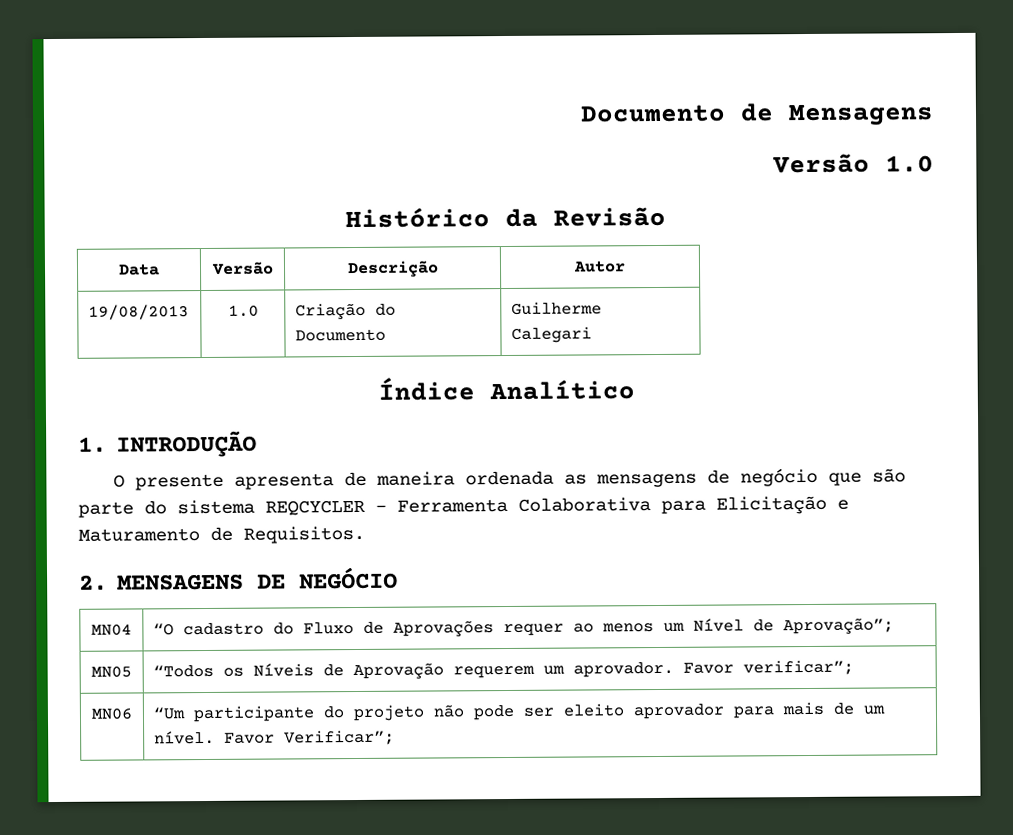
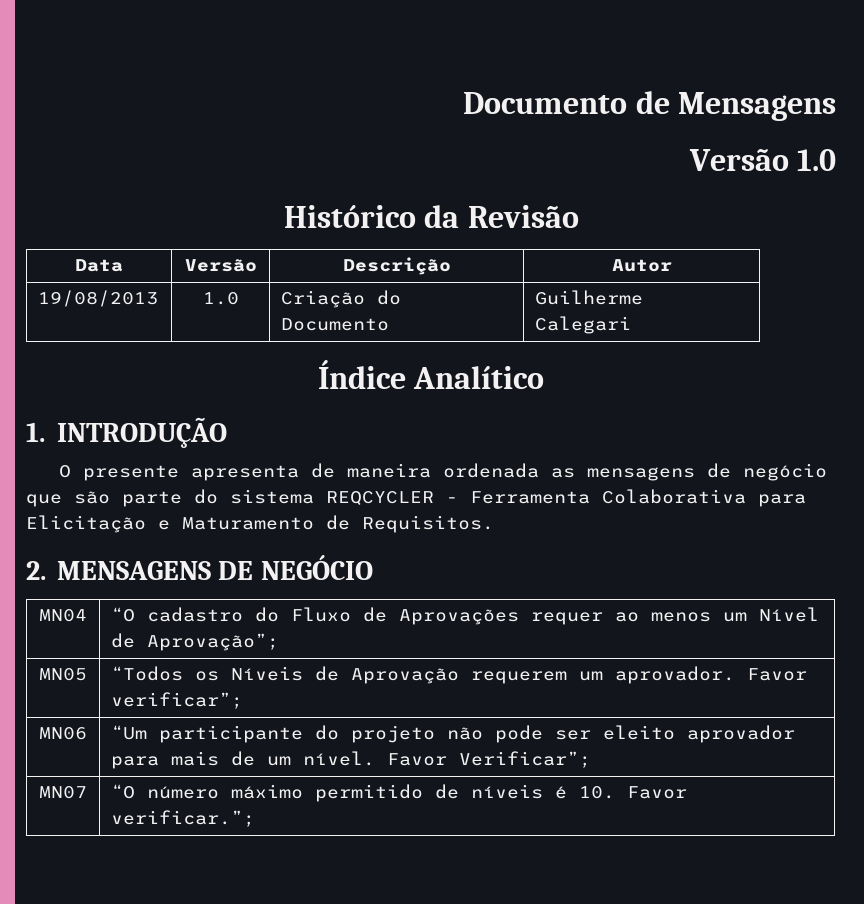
(396, 737) none -> [39,786,87,799] [111,784,688,802] [111,810,256,827] // MN07 | “O número máximo permitido de níveis é 10. Favor verificar.”;

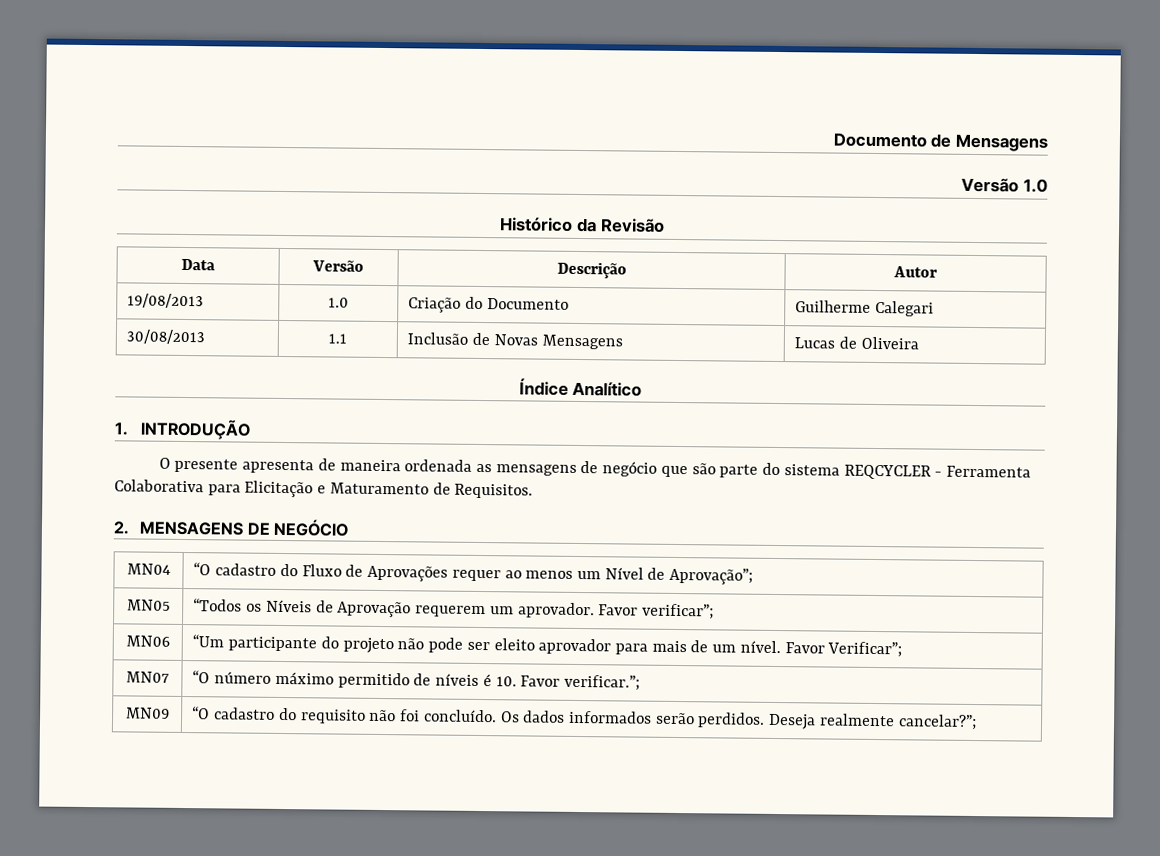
(632, 325) none -> [126,329,206,345] [328,333,347,344] [407,332,623,350] [794,336,919,350] // 30/08/2013 | 1.1 | Inclusão de Novas Mensagens | Lucas de Oliveira
(256, 818) none -> [125,707,170,719] [192,706,977,731] // MN09 | “O cadastro do requisito não foi concluído. Os dados informados serão perdidos. Deseja realmente cancelar?”;

